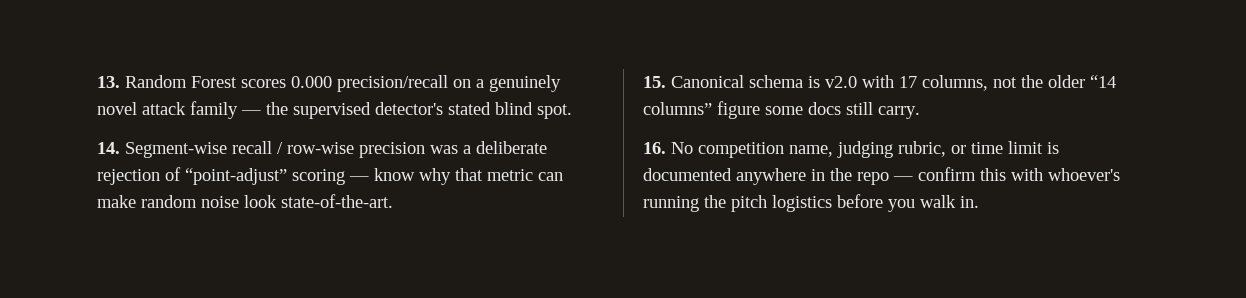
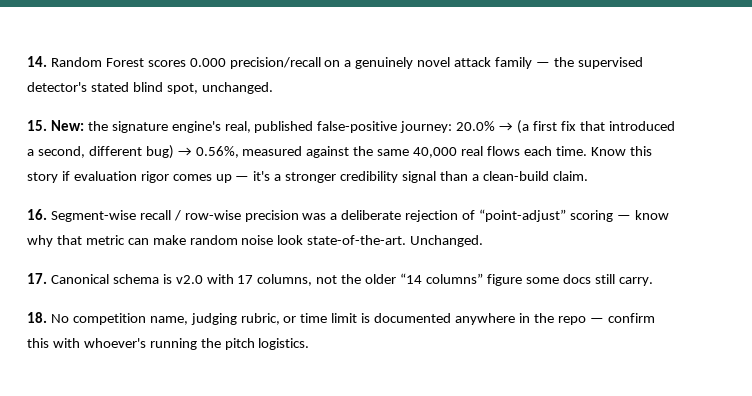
[97,76,120,88] 13. -> [27,56,47,67] 14.
[537,104,572,119] [97,142,120,154] spot. // 14. -> [166,82,273,94] [27,120,675,134] [27,145,652,159] [27,171,588,183] [27,209,47,220] spot, unchanged. // 15. New: the signature engine's real, published false-positive journey: 20.0% → (a first fix that introduced a second, different bug) → 0.56%, measured against the same 40,000 real flows each time. Know this story if evaluation rigor comes up — it's a stronger credibility signal than a clean-build claim. // 16.
[643,76,666,88] // 15. -> [410,235,484,247] [27,273,47,284] Unchanged. // 17.
[643,142,666,154] 16. -> [27,312,47,323] 18.
[772,194,979,212] logistics before you walk in. -> [258,338,310,350] logistics.

